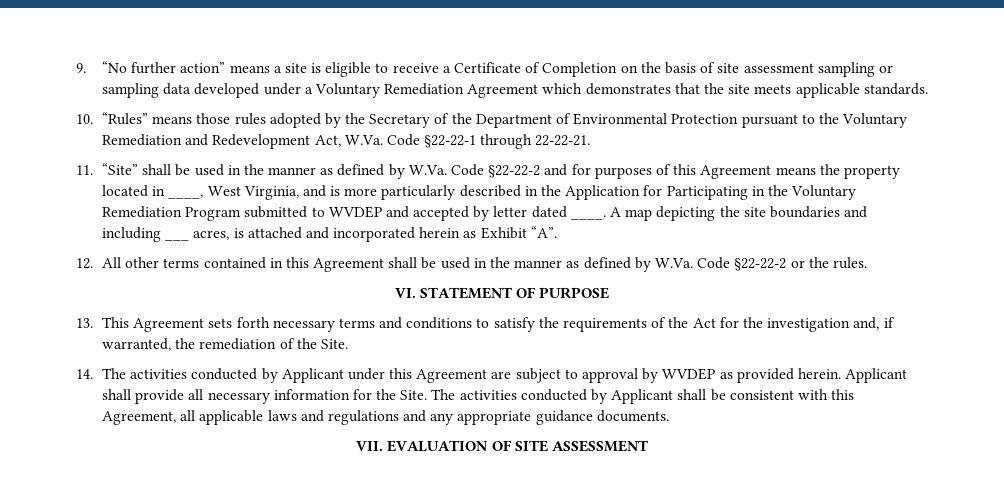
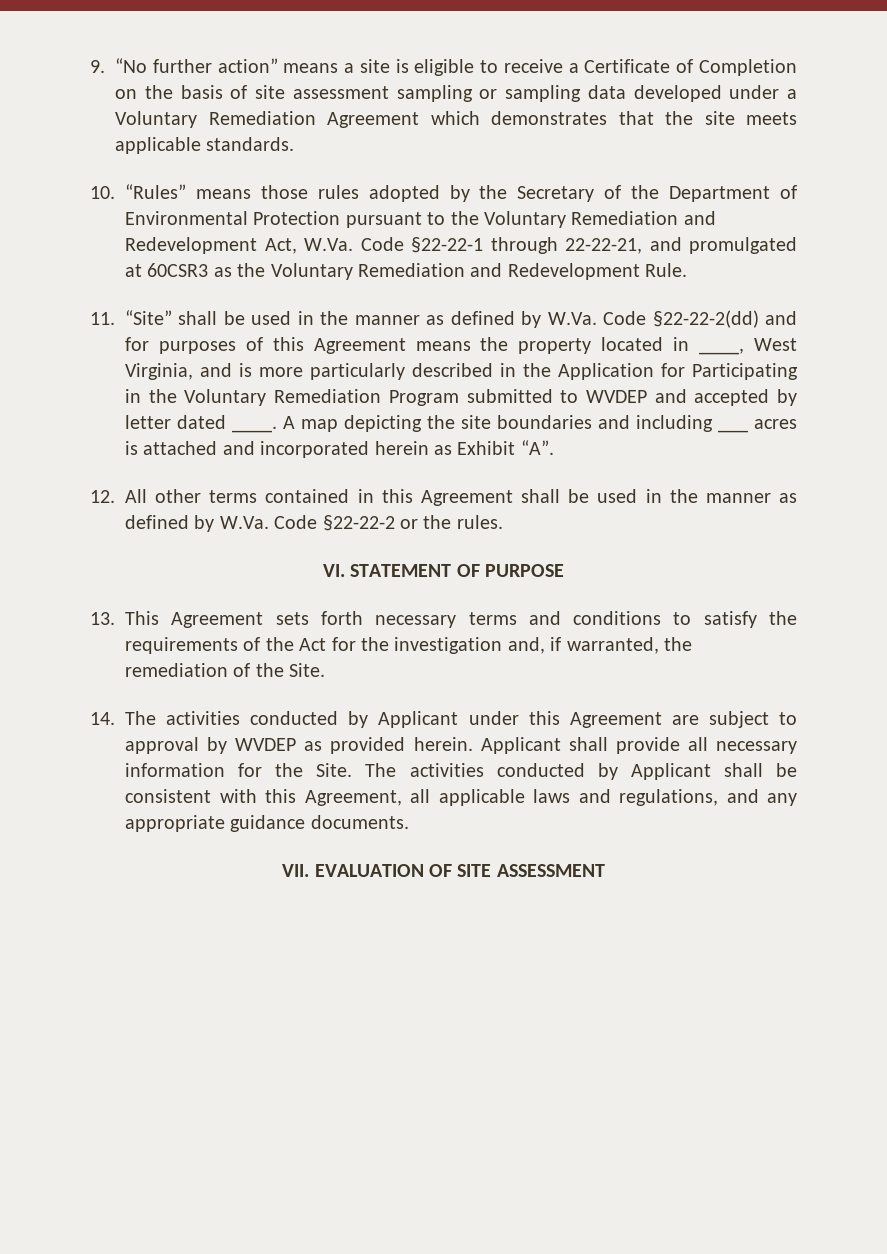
[535,135,591,146] 22-22-21. -> [565,237,797,254] [125,263,688,280] 22-22-21, and promulgated at 60CSR3 as the Voluntary Remediation and Redevelopment Rule.
[488,165,541,178] §22-22-2 -> [652,310,759,328] §22-22-2(dd)
[193,230,230,240] acres, -> [754,419,797,429] acres
[327,410,399,425] regulations -> [619,789,718,806] regulations,

